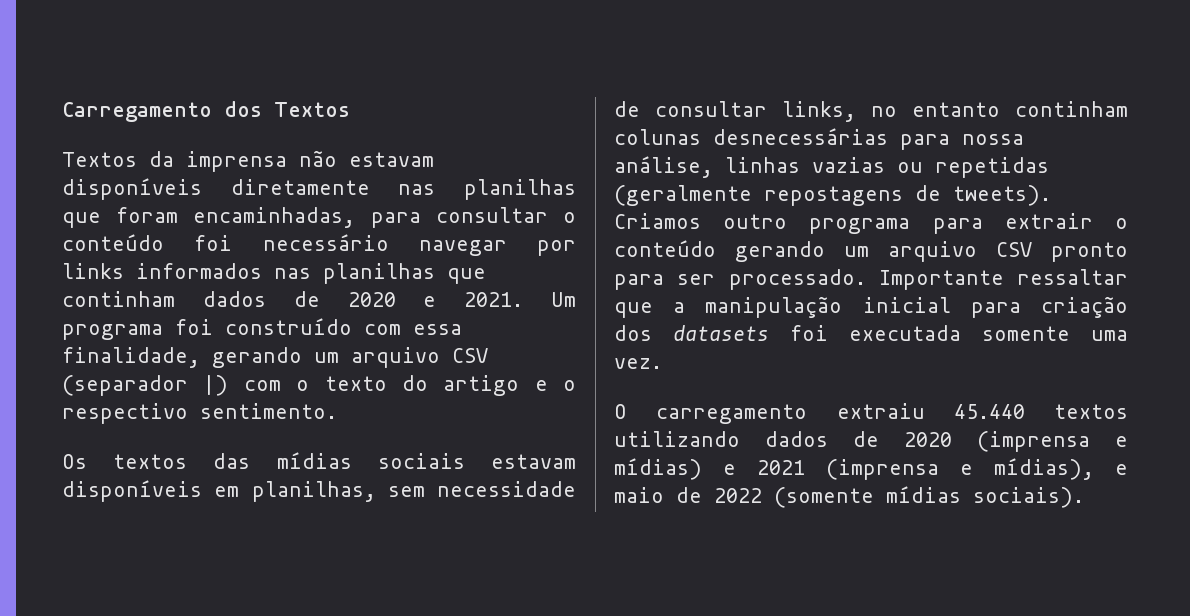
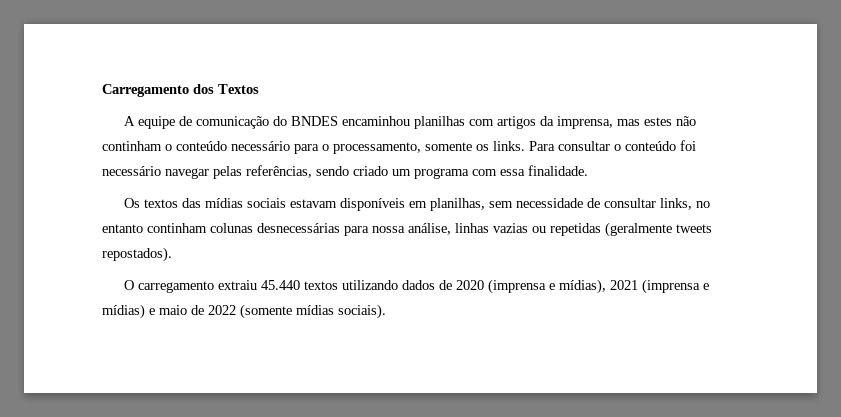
[62,150,434,172] [62,178,576,200] [62,207,421,228] Textos da imprensa não estavam disponíveis diretamente nas planilhas que foram encaminhadas, para -> [123,116,696,129] [102,141,555,154] A equipe de comunicação do BNDES encaminhou planilhas com artigos da imprensa, mas estes não continham o conteúdo necessário para o processamento, somente os links. Para
[537,240,576,256] [62,263,486,284] [62,291,576,307] [62,318,462,340] [62,347,488,368] [62,375,576,396] [62,403,337,424] por links informados nas planilhas que continham dados de 2020 e 2021. Um programa foi construído com essa finalidade, gerando um arquivo CSV (separador |) com o texto do artigo e o respectivo sentimento. -> [213,165,588,179] pelas referências, sendo criado um programa com essa finalidade.
[764,185,1051,206] [614,213,1128,234] [614,240,1128,262] [614,269,1128,290] [614,296,1128,318] [614,325,1128,341] [614,358,662,369] repostagens de tweets). Criamos outro programa para extrair o conteúdo gerando um arquivo CSV pronto para ser processado. Importante ressaltar que a manipulação inicial para criação dos datasets foi executada somente uma vez. -> [676,224,712,233] [102,247,172,262] tweets repostados).
[614,458,736,480] mídias) e -> [558,279,606,294] mídias),
[994,458,1094,480] mídias), -> [102,304,145,319] mídias)

